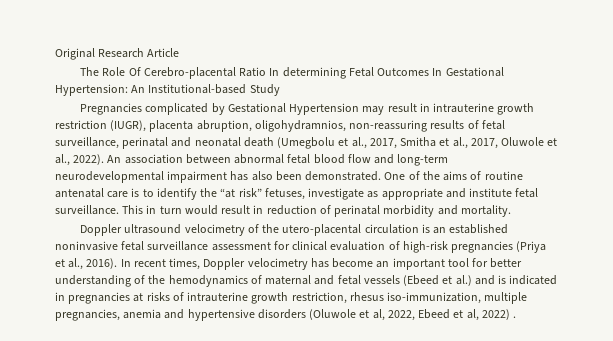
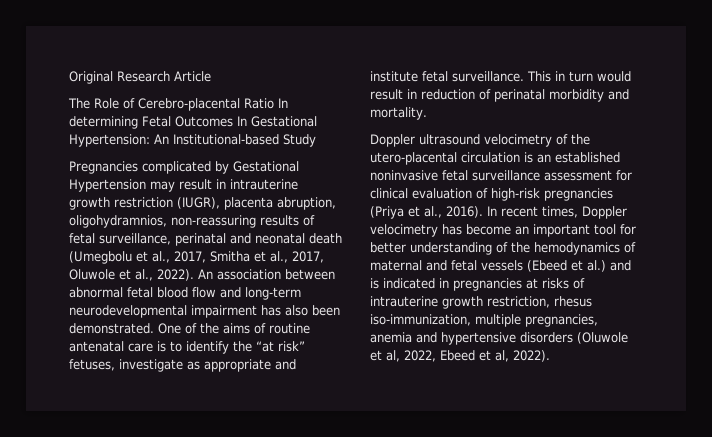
[128,67,141,76] Of -> [123,98,135,109] of
[481,309,517,320] 2022) . -> [513,350,550,362] 2022).

